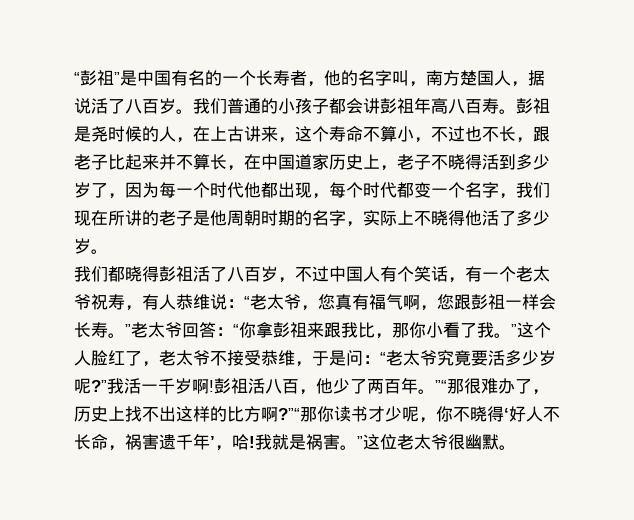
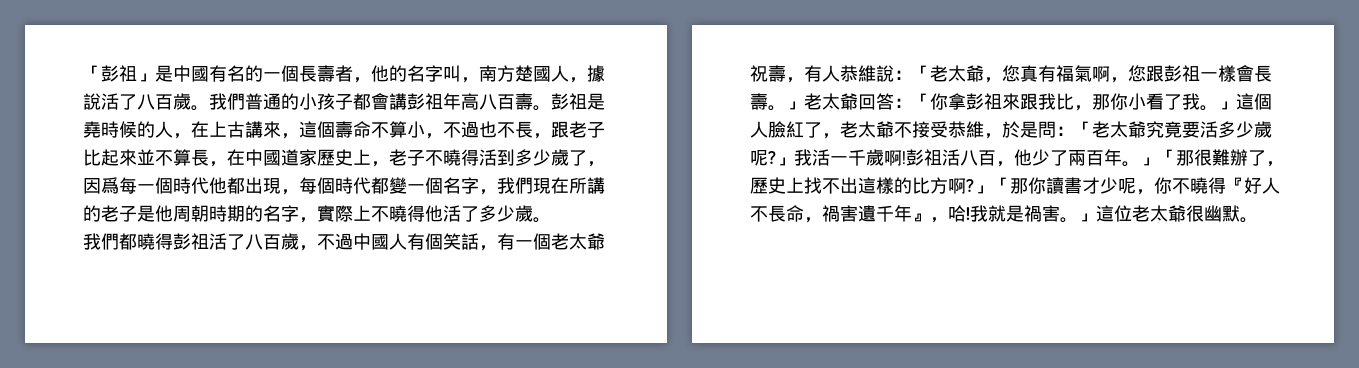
[74,70,171,86] “彭祖”是中国 -> [83,65,209,82] 「彭祖」是中國
[239,70,290,86] 个长寿 -> [281,65,335,82] 個長壽
[477,70,545,87] [74,98,227,114] 国人，据说活了八百岁。我们 -> [533,65,605,83] [83,93,245,111] 國人，據說活了八百歲。我們
[346,98,380,114] 会讲 -> [371,93,407,110] 會講
[482,98,499,114] 寿 -> [515,93,533,110] 壽
[91,126,125,142] 尧时 -> [83,121,119,138] 堯時
[244,126,346,143] 讲来，这个寿 -> [245,121,353,139] 講來，這個壽
[448,126,516,142] 过也不长 -> [461,121,533,138] 過也不長
[142,154,346,171] 来并不算长，在中国道家历 -> [119,149,335,167] 來並不算長，在中國道家歷
[448,154,465,170] 晓 -> [443,149,461,166] 曉
[74,182,550,199] [74,210,142,226] 岁了，因为每一个时代他都出现，每个时代都变一个名字，我们现在所讲 -> [551,149,605,167] [83,177,605,195] 歲了，因爲每一個時代他都出現，每個時代都變一個名字，我們現在所講
[261,210,278,226] 时 -> [209,205,227,222] 時
[363,210,448,226] 实际上不晓 -> [317,205,407,222] 實際上不曉
[74,238,91,254] 岁 -> [515,205,533,222] 歲
[91,266,142,282] 们都晓 -> [101,233,155,250] 們都曉
[261,266,550,283] [74,294,301,311] 岁，不过中国人有个笑话，有一个老太爷祝寿，有人恭维说：“老太爷 -> [281,233,605,251] [750,65,984,83] 歲，不過中國人有個笑話，有一個老太爺祝壽，有人恭維說：「老太爺
[386,294,403,310] 气 -> [1074,65,1092,82] 氣
[522,294,556,310] [74,322,239,338] 样会长寿。”老太爷回答：“ -> [1218,65,1272,82] [750,93,930,111] 樣會長壽。」老太爺回答：「
[307,322,324,338] 来 -> [1002,93,1020,110] 來
[511,322,551,338] [74,350,125,366] ”这个人脸红 -> [1218,93,1272,110] [750,121,804,138] 」這個人臉紅
[193,350,210,366] 爷 -> [876,121,894,138] 爺
[278,350,437,367] 维，于是问：“老太爷 -> [966,121,1146,139] 維，於是問：「老太爺
[539,350,556,366] [74,378,107,394] 岁呢?” -> [1254,121,1272,138] [750,150,794,166] 歲呢?」
[175,378,192,394] 岁 -> [866,149,884,166] 歲
[367,377,549,395] [74,406,91,422] 两百年。”“那很难办了，历 -> [1068,149,1284,167] [750,177,768,194] 兩百年。」「那很難辦了，歷
[176,406,210,422] 这样 -> [858,177,894,194] 這樣
[278,406,560,423] [74,433,448,451] ?”“那你读书才少呢，你不晓得‘好人不长命，祸害遗千年’，哈!我就是祸害。”这位老太爷 -> [966,177,1280,195] [750,205,1186,223] ?」「那你讀書才少呢，你不曉得『好人不長命，禍害遺千年』，哈!我就是禍害。」這位老太爺

